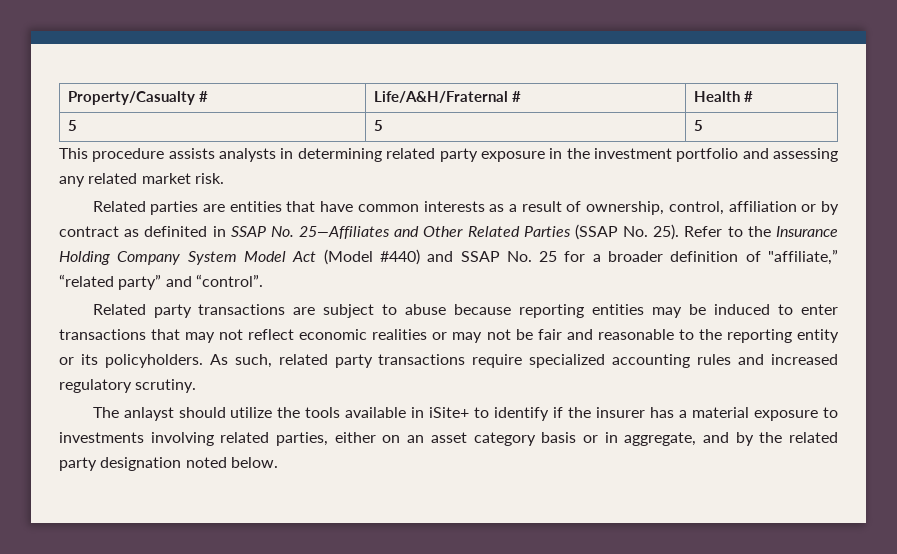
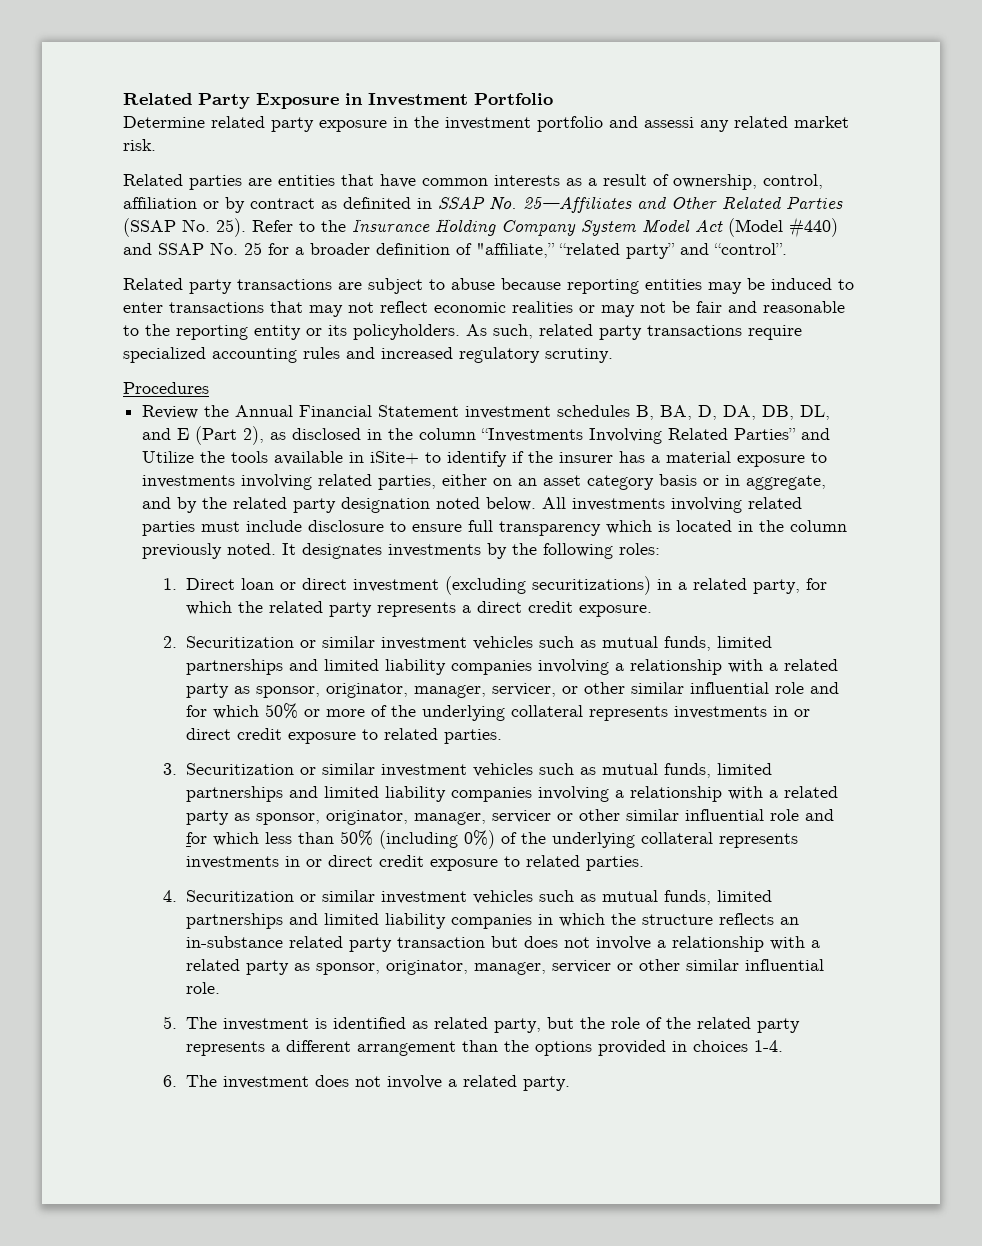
[67,91,208,105] [373,91,521,103] [693,91,753,102] [67,120,77,131] [373,120,383,131] [693,120,703,131] [59,148,382,162] Property/Casualty # | Life/A&H/Fraternal # | Health # // 5 | 5 | 5 // This procedure assists analysts in determining -> [123,93,553,109] [123,116,205,128] Related Party Exposure in Investment Portfolio // Determine
[773,148,838,162] assessing -> [644,117,694,128] assessi
[92,407,273,421] The anlayst should utilize -> [123,382,209,394] [142,405,831,420] [142,426,831,445] [142,451,195,463] Procedures // Review the Annual Financial Statement investment schedules B, BA, D, DA, DB, DL, and E (Part 2), as disclosed in the column “Investments Involving Related Parties” and Utilize
(278, 462) none -> [542,497,803,513] [142,520,848,536] [142,543,661,559] [163,576,827,595] [185,601,652,617] [163,636,772,651] [185,659,838,675] [185,682,839,698] [185,703,810,721] [185,728,502,744] [163,763,772,778] [185,786,838,802] [185,809,834,825] [185,830,798,849] [185,855,644,871] [163,890,772,905] [185,913,799,929] [185,936,820,952] [185,959,824,975] [185,982,220,994] [163,1016,800,1033] [185,1040,783,1056] [163,1075,570,1091] All investments involving related parties must include disclosure to ensure full transparency which is located in the column previously noted. It designates investments by the following roles: // 1. Direct loan or direct investment (excluding securitizations) in a related party, for which the related party represents a direct credit exposure. // 2. Securitization or similar investment vehicles such as mutual funds, limited partnerships and limited liability companies involving a relationship with a related party as sponsor, originator, manager, servicer, or other similar influential role and for which 50% or more of the underlying collateral represents investments in or direct credit exposure to related parties. // 3. Securitization or similar investment vehicles such as mutual funds, limited partnerships and limited liability companies involving a relationship with a related party as sponsor, originator, manager, servicer or other similar influential role and for which less than 50% (including 0%) of the underlying collateral represents investments in or direct credit exposure to related parties. // 4. Securitization or similar investment vehicles such as mutual funds, limited partnerships and limited liability companies in which the structure reflects an in-substance related party transaction but does not involve a relationship with a related party as sponsor, originator, manager, servicer or other similar influential role. // 5. The investment is identified as related party, but the role of the related party represents a different arrangement than the options provided in choices 1-4. // 6. The investment does not involve a related party.

